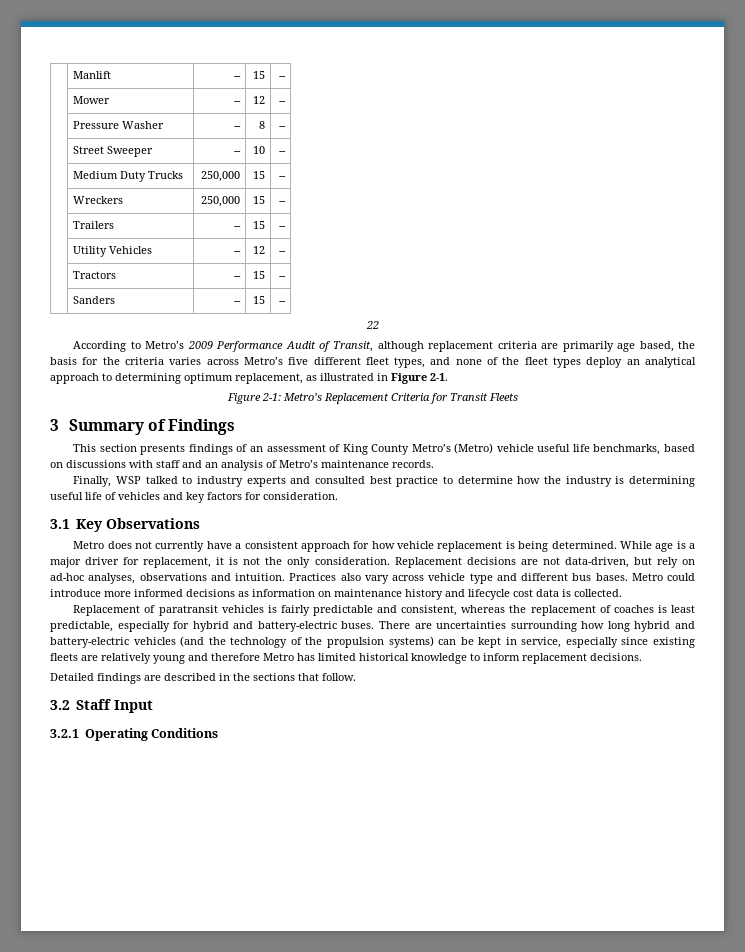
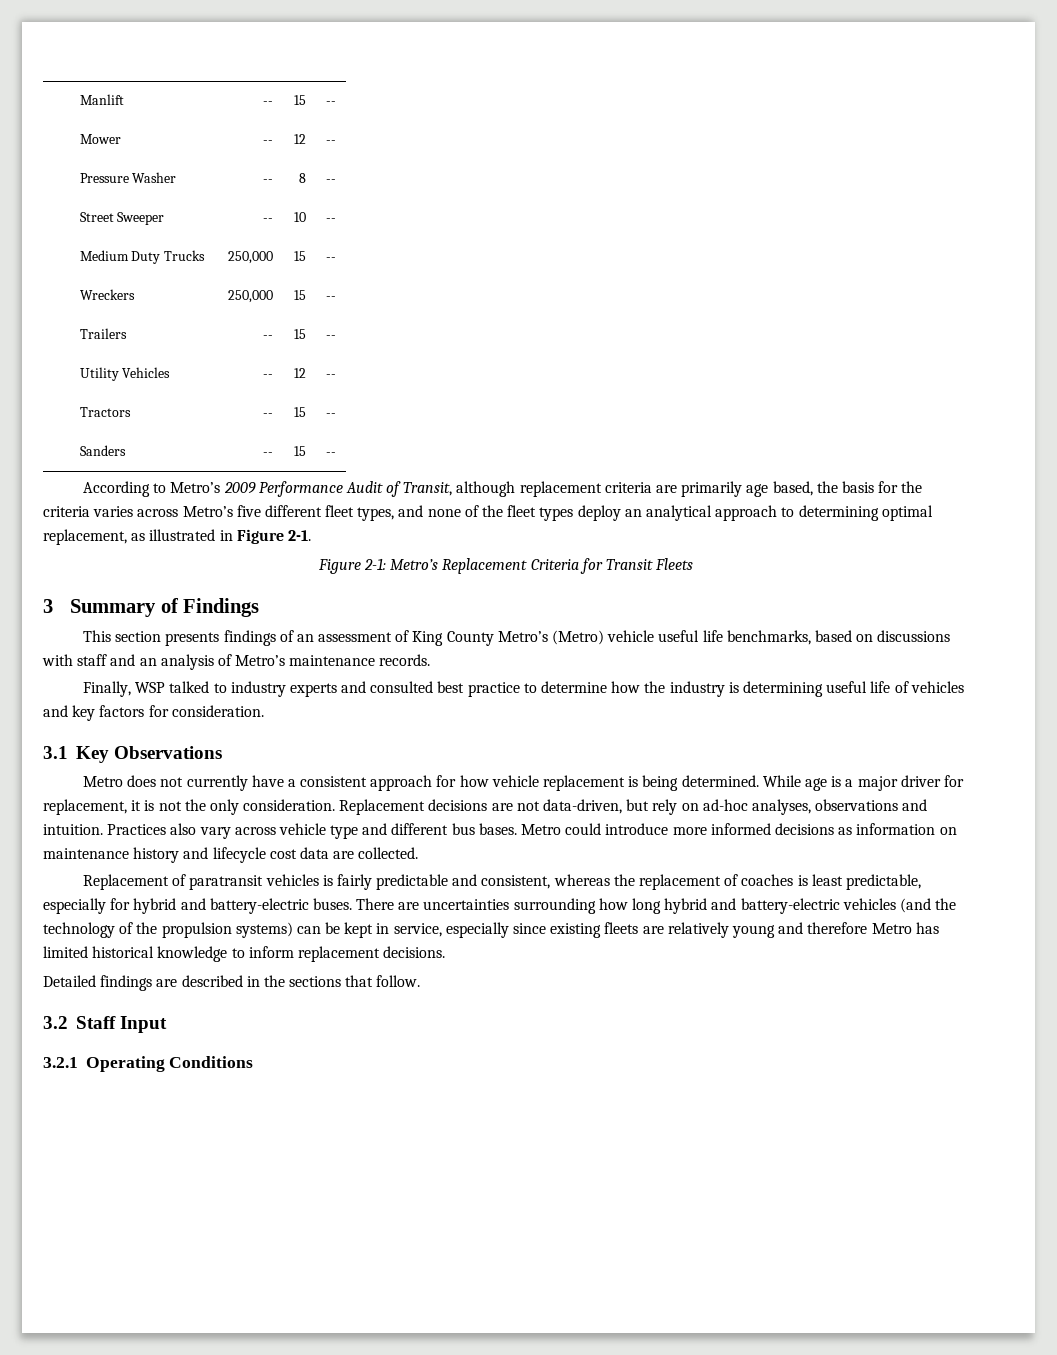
[365,321,379,329] // 22 -> (337, 454) none
[184,373,233,384] optimum -> [881,505,933,521] optimal
[562,589,571,597] is -> [333,851,355,859] are

